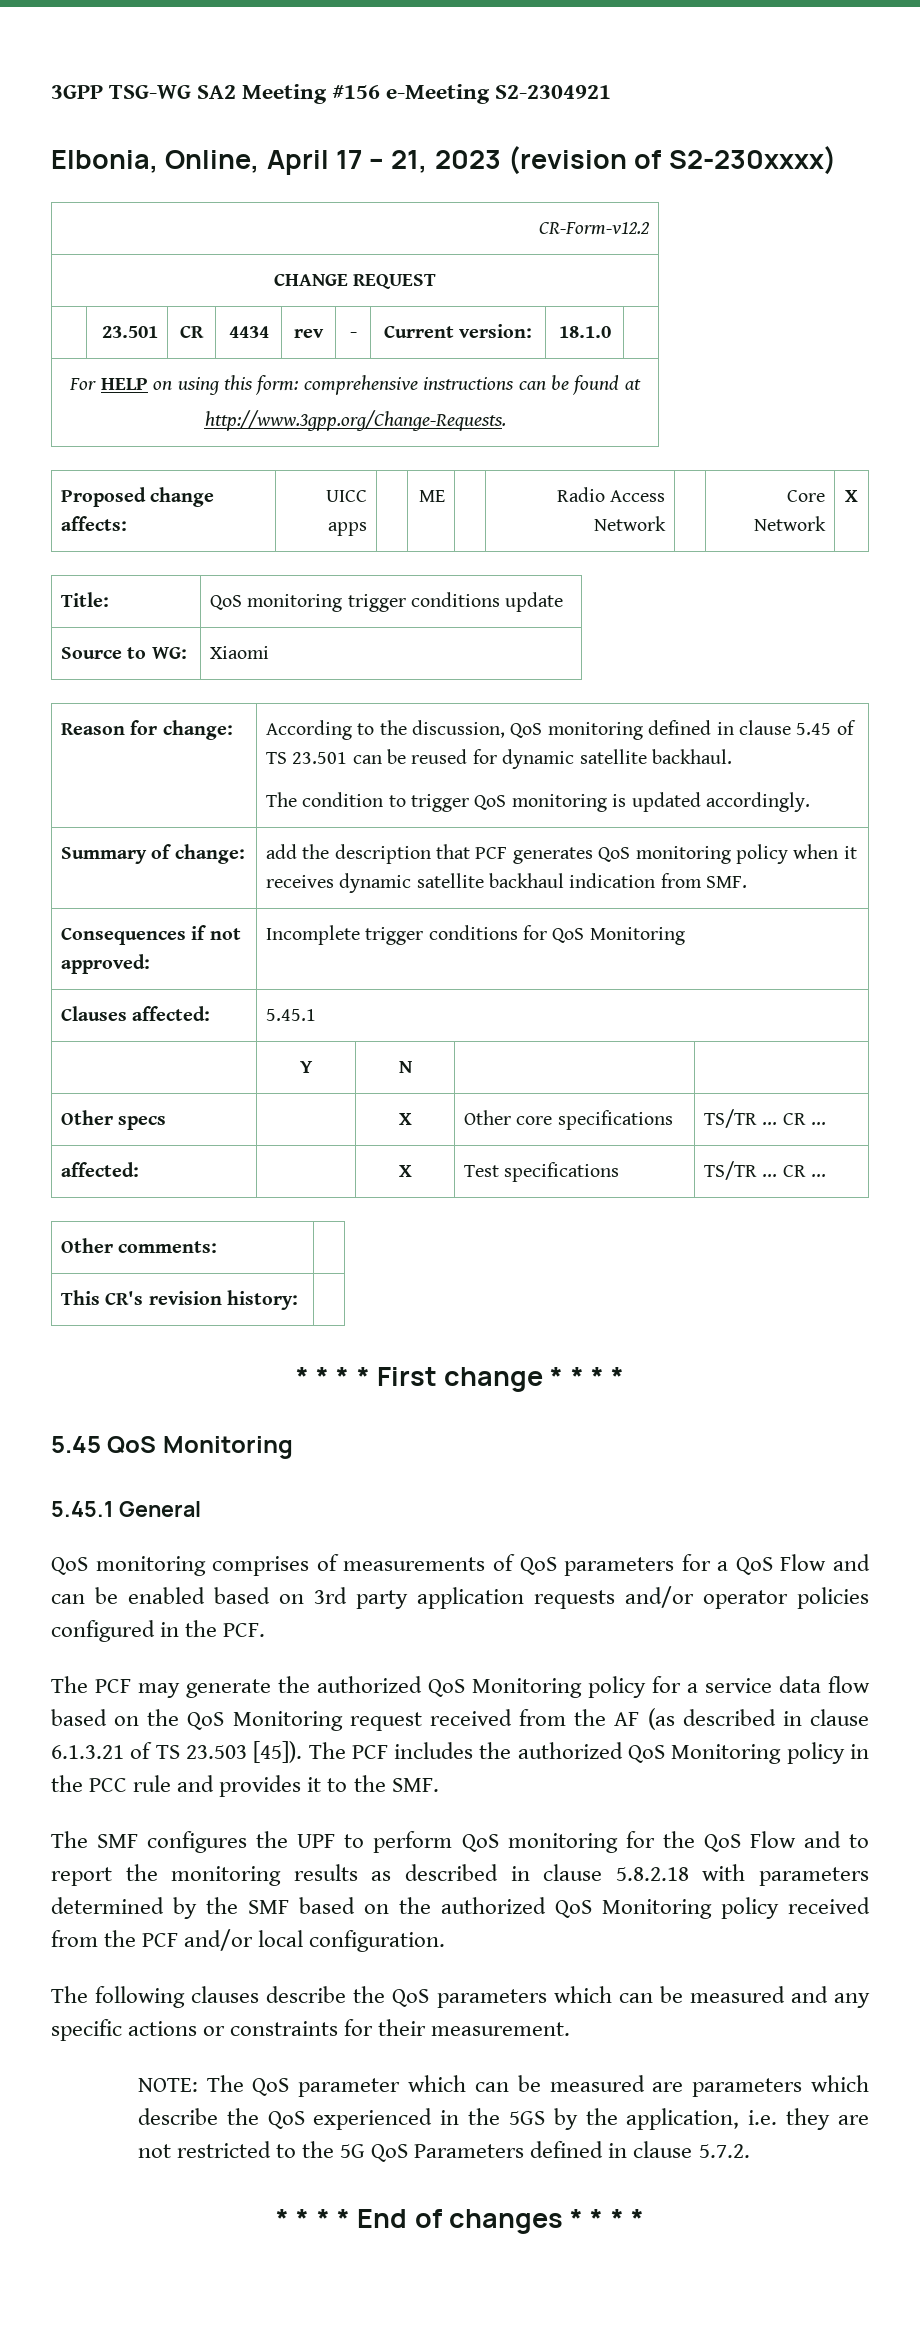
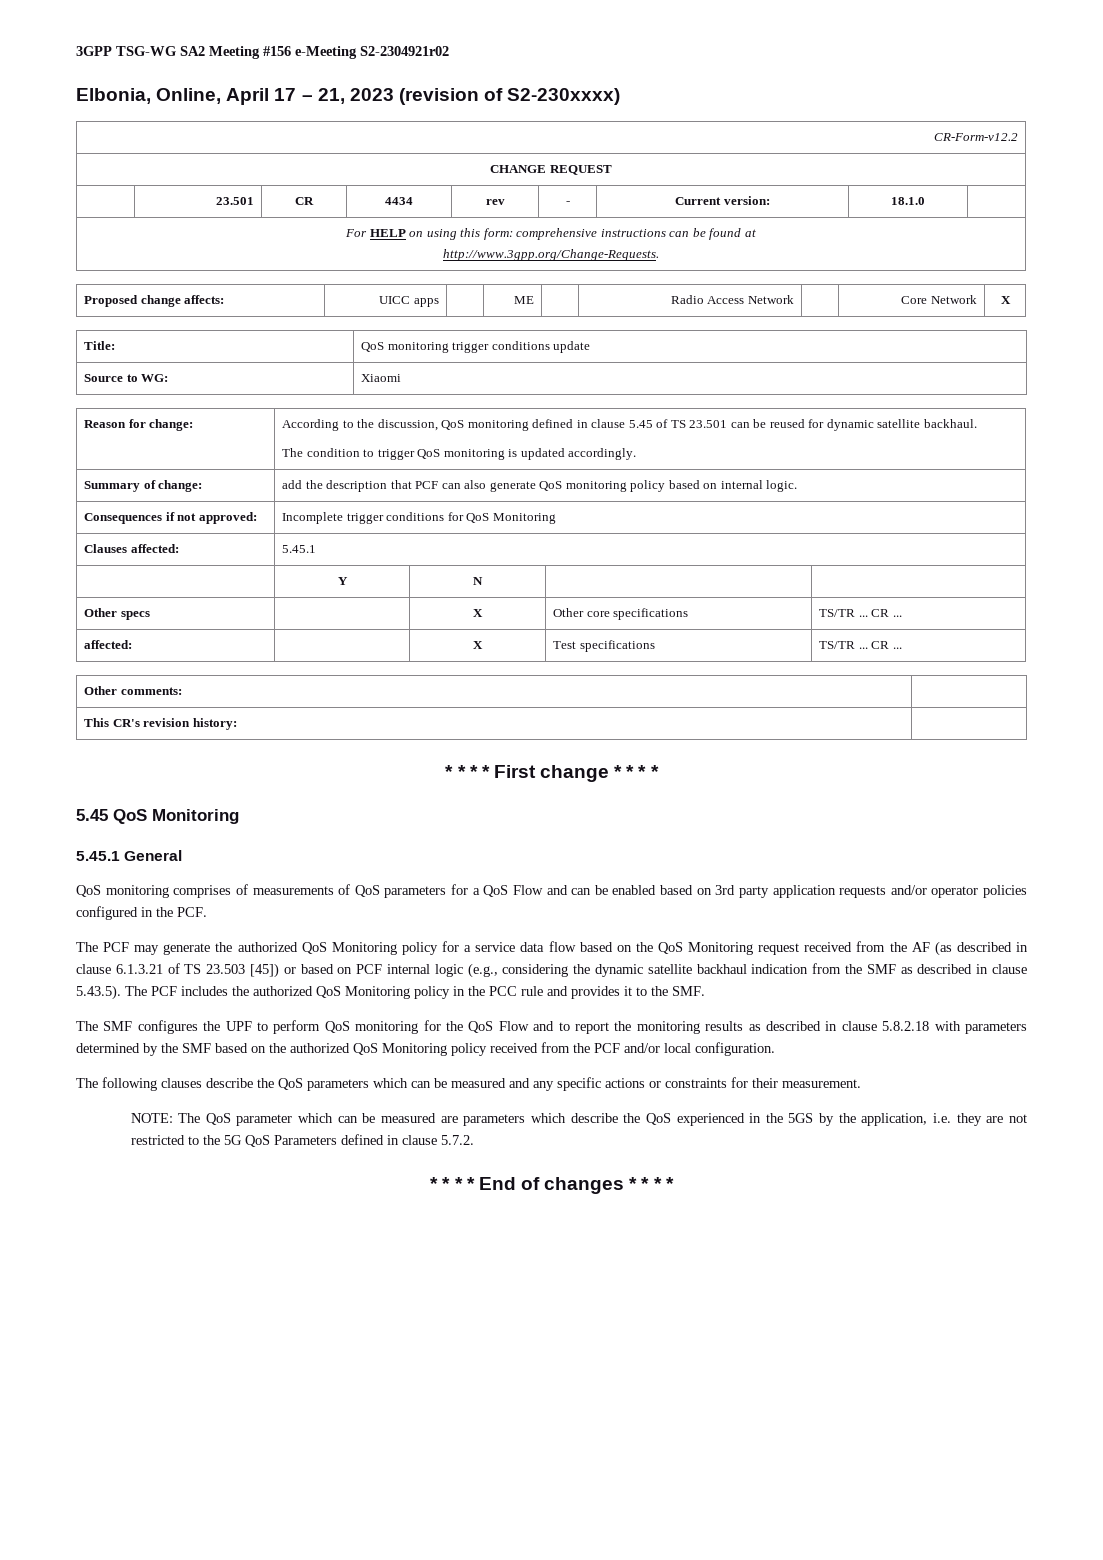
[495,85,612,99] S2-2304921 -> [360,46,449,56] S2-2304921r02
[512,844,857,864] [265,873,748,893] generates QoS monitoring policy when it receives dynamic satellite backhaul indication from SMF. -> [441,480,798,492] can also generate QoS monitoring policy based on internal logic.
[253,1741,303,1763] [45]). -> [250,963,1027,978] [76,985,121,1000] [45]) or based on PCF internal logic (e.g., considering the dynamic satellite backhaul indication from the SMF as described in clause 5.43.5).

